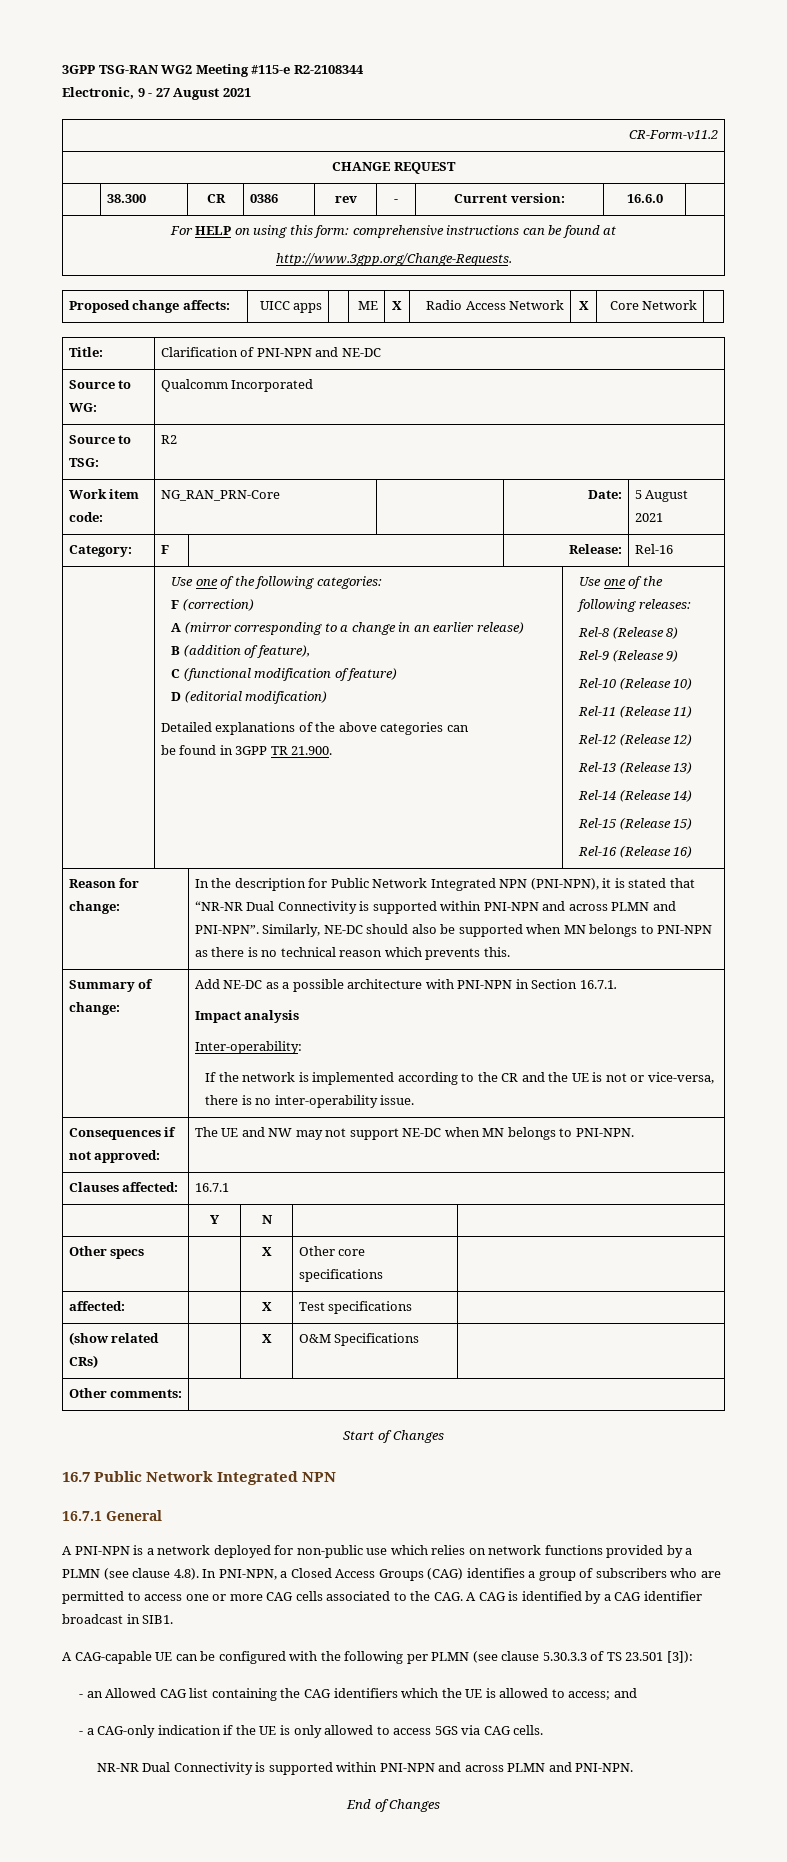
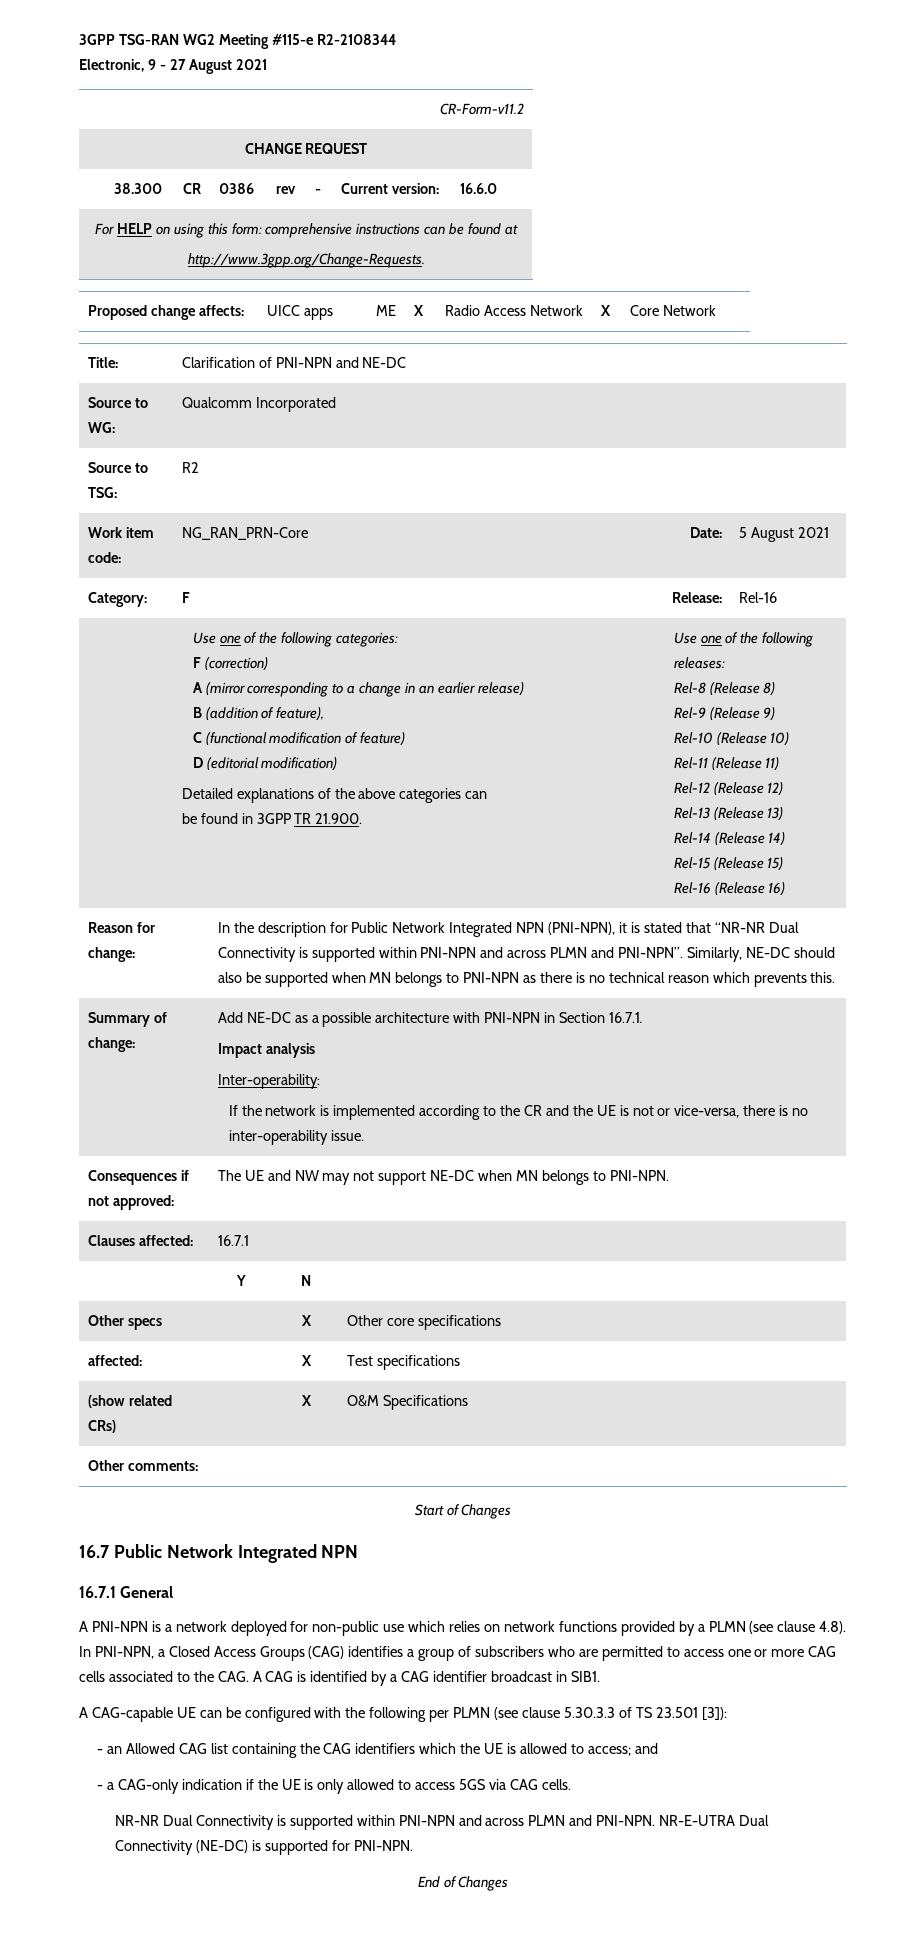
(634, 1767) none -> [659,1815,770,1826] [115,1840,413,1855] NR-E-UTRA Dual Connectivity (NE-DC) is supported for PNI-NPN.

